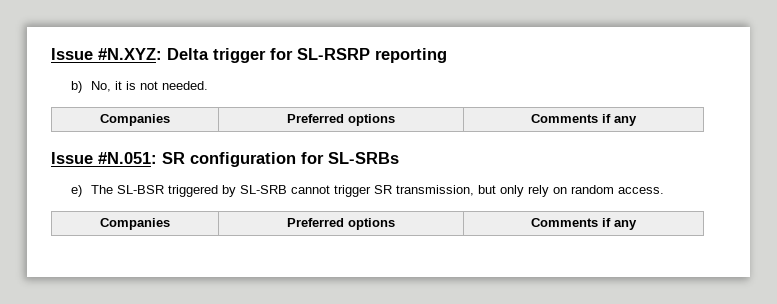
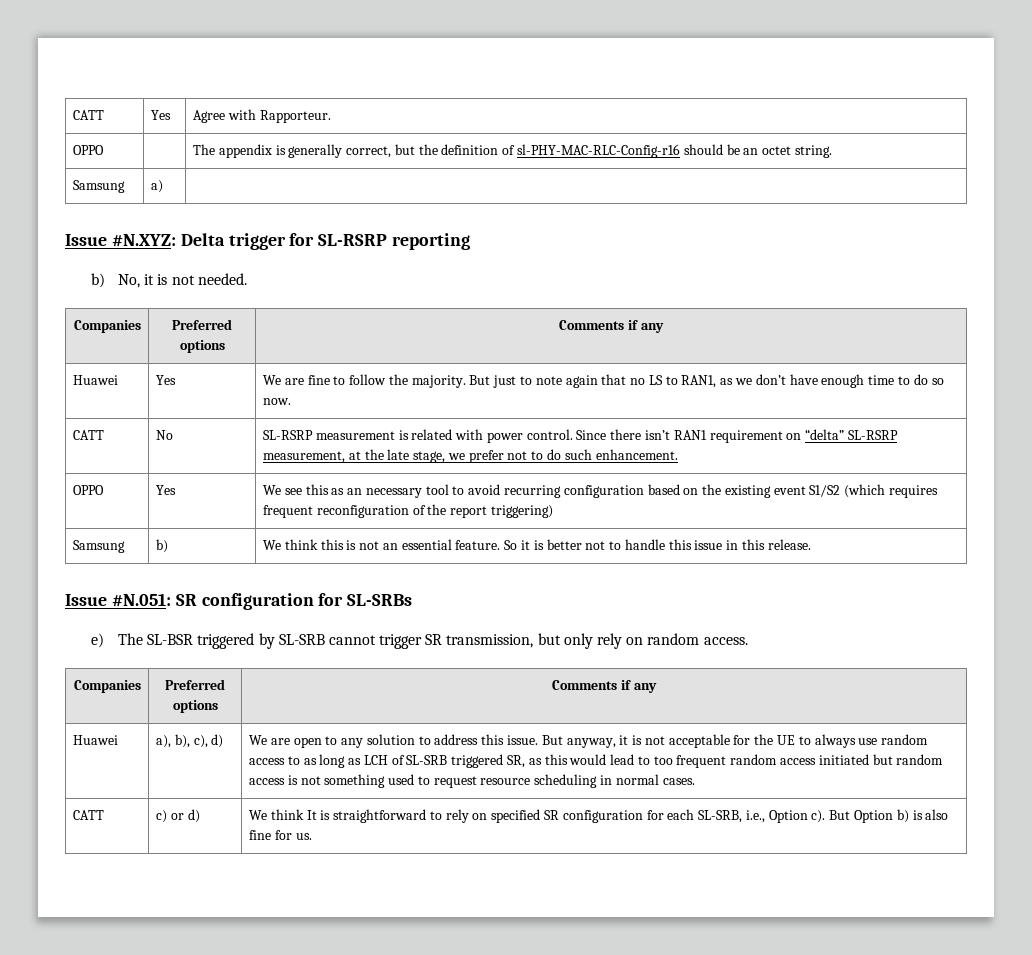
(51, 54) none -> [72,110,104,120] [150,110,171,120] [192,109,331,123] [72,145,104,155] [192,144,832,158] [72,180,125,193] [150,180,163,193] CATT | Yes | Agree with Rapporteur. // OPPO | | The appendix is generally correct, but the definition of sl-PHY-MAC-RLC-Config-r16 should be an octet string. // Samsung | a) | //
(637, 121) none -> [72,375,118,385] [155,375,176,385] [262,374,944,388] [262,398,291,405] [72,430,104,440] [155,430,173,440] [262,429,898,443] [262,449,678,463] [72,485,104,495] [155,485,176,495] [262,484,939,498] [262,504,553,518] [72,540,125,553] [155,539,168,553] [262,539,811,550] // Huawei | Yes | We are fine to follow the majority. But just to note again that no LS to RAN1, as we don’t have enough time to do so now. // CATT | No | SL-RSRP measurement is related with power control. Since there isn’t RAN1 requirement on “delta” SL-RSRP measurement, at the late stage, we prefer not to do such enhancement. // OPPO | Yes | We see this as an necessary tool to avoid recurring configuration based on the existing event S1/S2 (which requires frequent reconfiguration of the report triggering) // Samsung | b) | We think this is not an essential feature. So it is better not to handle this issue in this release.
(637, 225) none -> [72,735,118,745] [155,734,224,748] [248,734,929,748] [248,754,944,768] [248,774,695,788] [72,810,104,820] [155,809,200,823] [248,809,949,823] [248,830,312,840] // Huawei | a), b), c), d) | We are open to any solution to address this issue. But anyway, it is not acceptable for the UE to always use random access to as long as LCH of SL-SRB triggered SR, as this would lead to too frequent random access initiated but random access is not something used to request resource scheduling in normal cases. // CATT | c) or d) | We think It is straightforward to rely on specified SR configuration for each SL-SRB, i.e., Option c). But Option b) is also fine for us.

